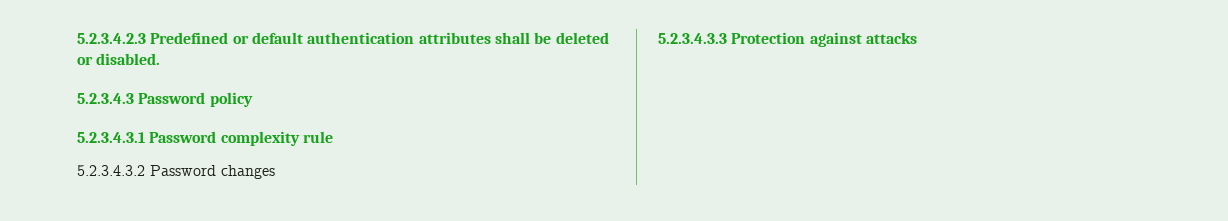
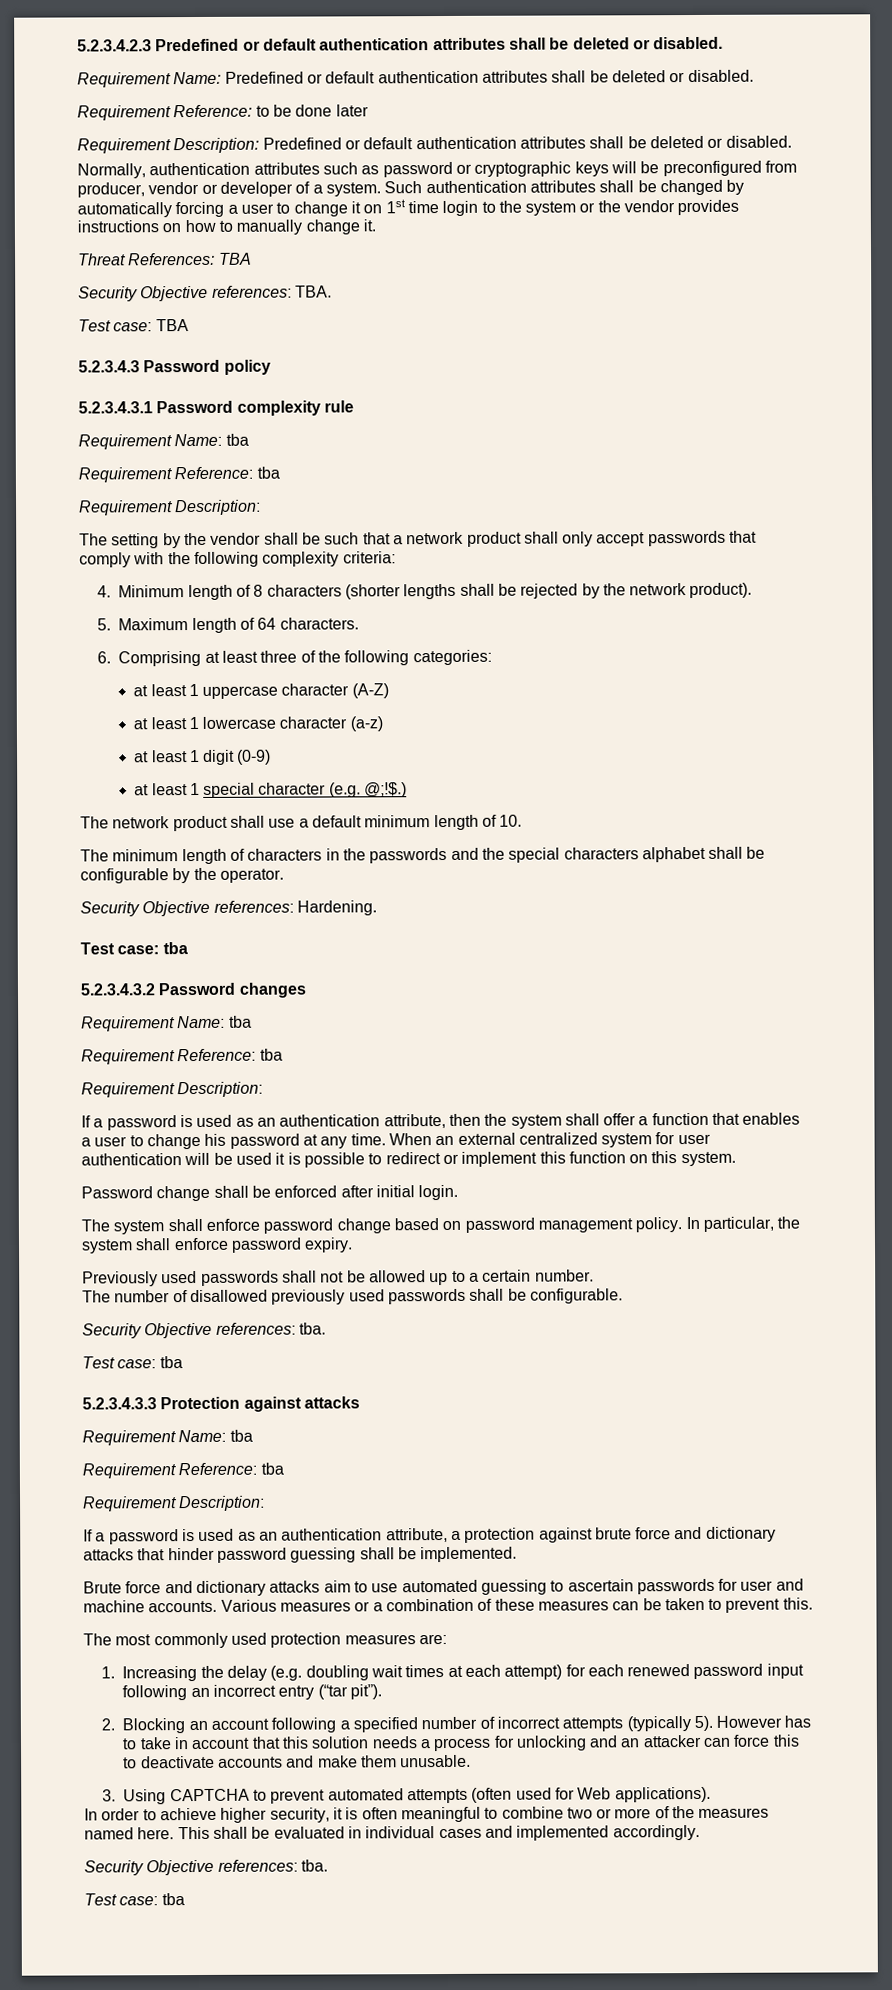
(161, 59) none -> [77,69,754,88] [77,104,369,121] [77,135,792,154] [77,160,797,179] [77,179,745,198] [77,199,740,218] [77,219,376,235] [78,252,252,266] [78,285,332,302] [78,319,189,332] // Requirement Name: Predefined or default authentication attributes shall be deleted or disabled. // Requirement Reference: to be done later // Requirement Description: Predefined or default authentication attributes shall be deleted or disabled. // Normally, authentication attributes such as password or cryptographic keys will be preconfigured from producer, vendor or developer of a system. Such authentication attributes shall be changed by automatically forcing a user to change it on 1st time login to the system or the vendor provides instructions on how to manually change it. // Threat References: TBA // Security Objective references: TBA. // Test case: TBA
[77,165,275,179] [658,32,917,47] 5.2.3.4.3.2 Password changes // 5.2.3.4.3.3 Protection against attacks -> [78,433,249,450] [78,466,280,483] [79,499,262,516] [79,530,758,549] [79,551,396,568] [97,582,753,601] [97,617,359,634] [97,649,492,667] [133,683,389,699] [133,716,383,732] [134,749,272,765] [134,782,408,798] [80,814,523,832] [80,846,766,865] [80,867,284,884] [80,900,377,917] [80,942,188,955] [80,982,307,998] [81,1015,252,1032] [81,1048,283,1065] [81,1081,264,1098] [81,1112,801,1131] [81,1132,711,1150] [81,1151,736,1168] [81,1184,459,1202] [81,1216,801,1235] [81,1237,354,1254] [82,1269,594,1287] [82,1288,623,1305] [82,1322,326,1339] [82,1356,183,1369] [82,1396,360,1412] [82,1429,253,1446] [82,1462,284,1479] [83,1495,266,1512] [83,1526,776,1545] [83,1546,518,1563] [83,1578,804,1597] [83,1597,813,1613] [83,1632,447,1649] [101,1663,804,1682] [122,1684,382,1701] [101,1715,812,1734] [122,1734,800,1752] [123,1754,472,1769] [102,1786,711,1805] [84,1806,770,1823] [84,1824,700,1841] [84,1859,328,1876] [84,1893,185,1906] Requirement Name: tba // Requirement Reference: tba // Requirement Description: // The setting by the vendor shall be such that a network product shall only accept passwords that comply with the following complexity criteria: // 4. Minimum length of 8 characters (shorter lengths shall be rejected by the network product). // 5. Maximum length of 64 characters. // 6. Comprising at least three of the following categories: // at least 1 uppercase character (A-Z) // at least 1 lowercase character (a-z) // at least 1 digit (0-9) // at least 1 special character (e.g. @;!$.) // The network product shall use a default minimum length of 10. // The minimum length of characters in the passwords and the special characters alphabet shall be configurable by the operator. // Security Objective references: Hardening. // Test case: tba // 5.2.3.4.3.2 Password changes // Requirement Name: tba // Requirement Reference: tba // Requirement Description: // If a password is used as an authentication attribute, then the system shall offer a function that enables a user to change his password at any time. When an external centralized system for user authentication will be used it is possible to redirect or implement this function on this system. // Password change shall be enforced after initial login. // The system shall enforce password change based on password management policy. In particular, the system shall enforce password expiry. // Previously used passwords shall not be allowed up to a certain number. // The number of disallowed previously used passwords shall be configurable. // Security Objective references: tba. // Test case: tba // 5.2.3.4.3.3 Protection against attacks // Requirement Name: tba // Requirement Reference: tba // Requirement Description: // If a password is used as an authentication attribute, a protection against brute force and dictionary attacks that hinder password guessing shall be implemented. // Brute force and dictionary attacks aim to use automated guessing to ascertain passwords for user and machine accounts. Various measures or a combination of these measures can be taken to prevent this. // The most commonly used protection measures are: // 1. Increasing the delay (e.g. doubling wait times at each attempt) for each renewed password input following an incorrect entry (“tar pit”). // 2. Blocking an account following a specified number of incorrect attempts (typically 5). However has to take in account that this solution needs a process for unlocking and an attacker can force this to deactivate accounts and make them unusable. // 3. Using CAPTCHA to prevent automated attempts (often used for Web applications). // In order to achieve higher security, it is often meaningful to combine two or more of the measures named here. This shall be evaluated in individual cases and implemented accordingly. // Security Objective references: tba. // Test case: tba

